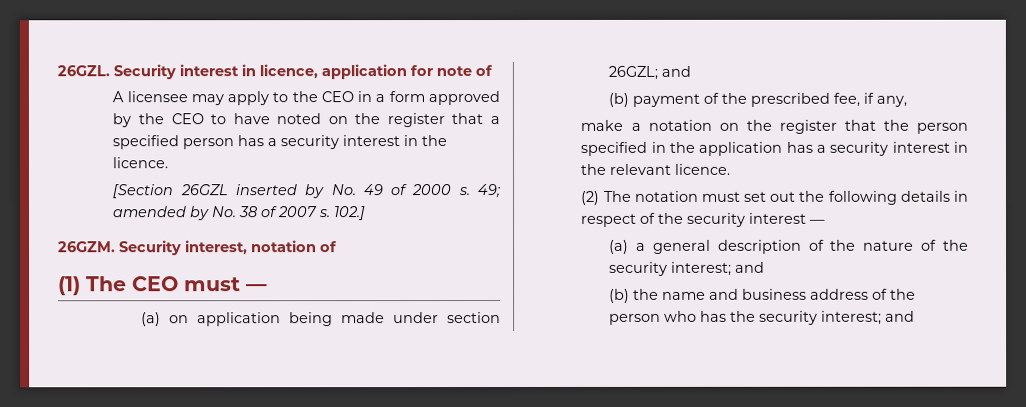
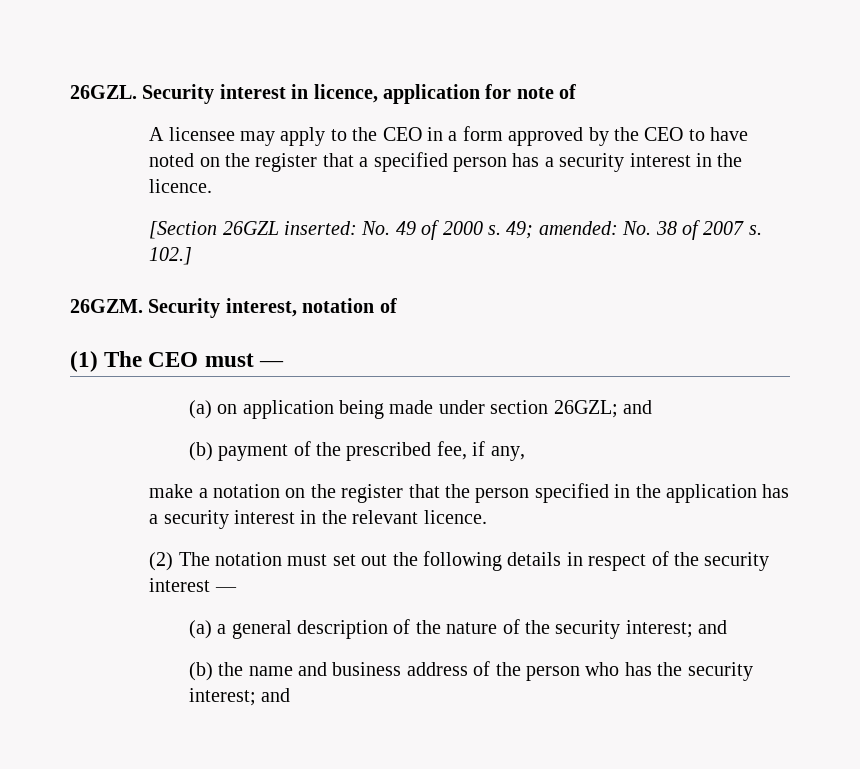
[235,184,325,199] inserted by -> [283,221,357,235] inserted:
[113,206,211,221] amended by -> [538,221,618,235] amended:

